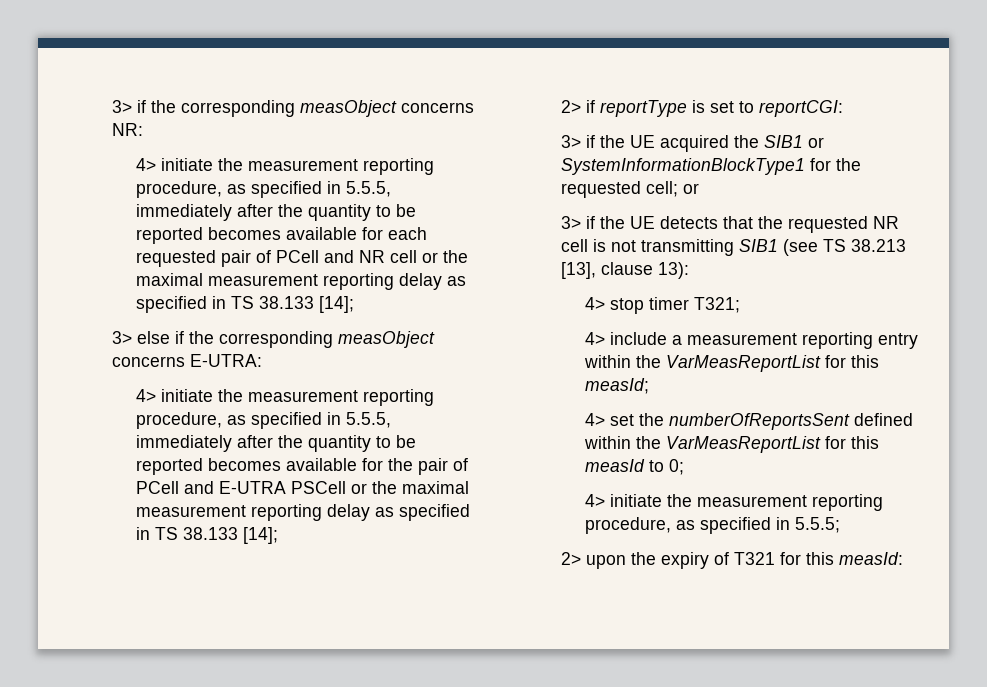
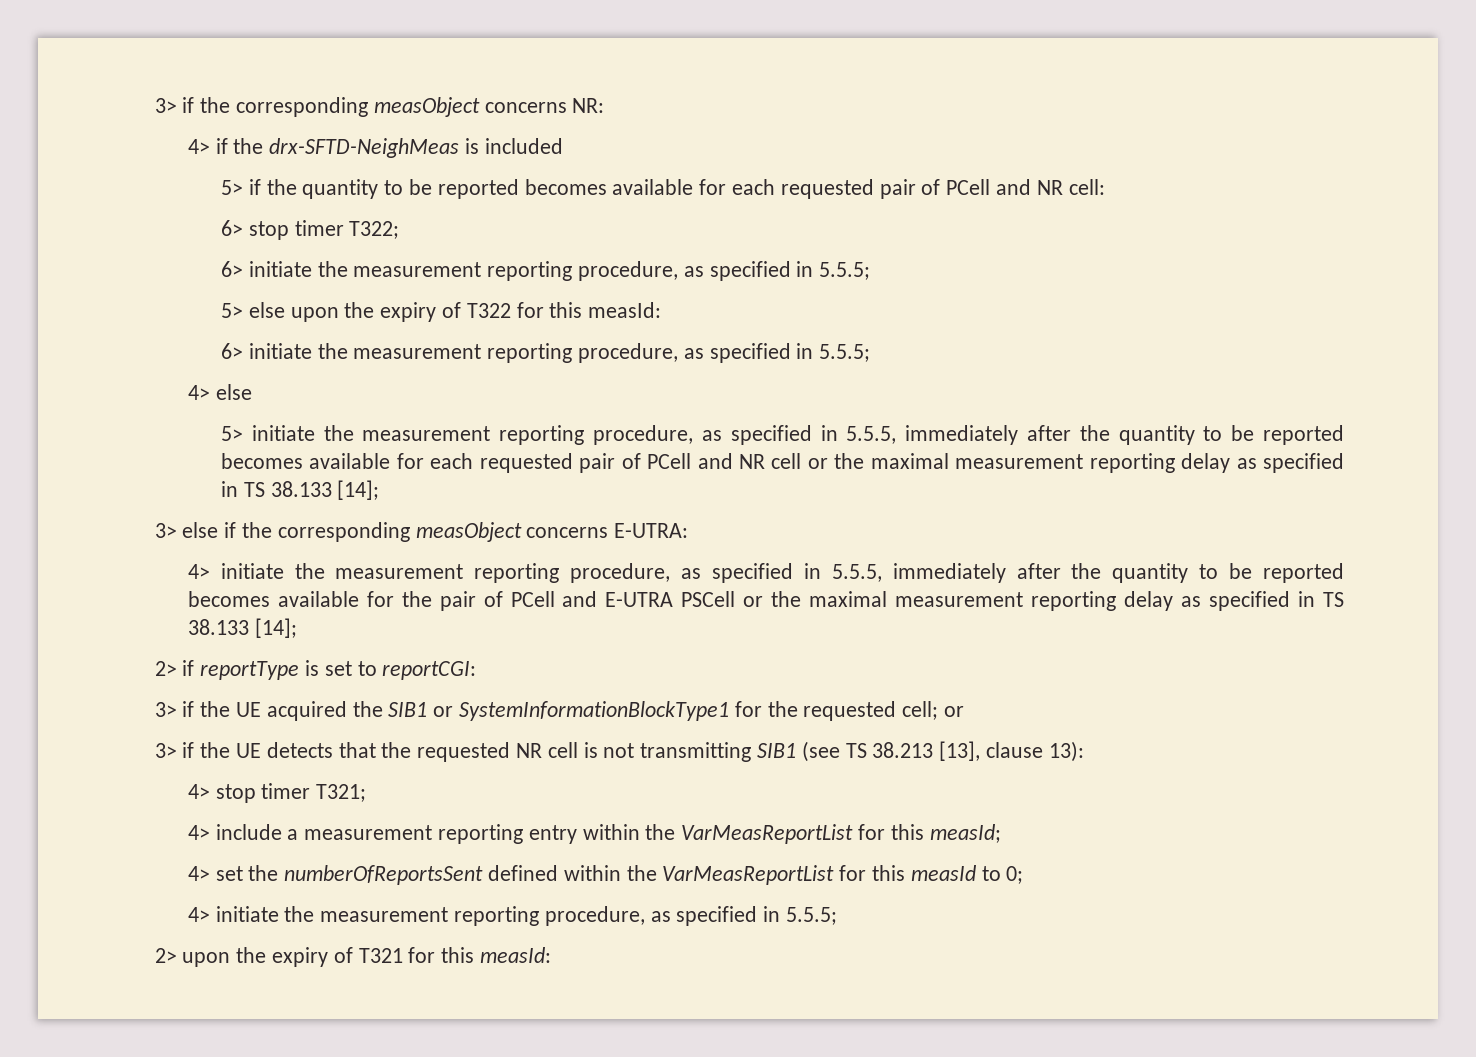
(156, 164) none -> [215,138,563,158] [220,179,1105,199] [220,220,400,240] [220,261,871,281] [220,302,662,322] [220,343,871,363] [187,384,252,400] [220,426,243,441] if the drx-SFTD-NeighMeas is included // 5> if the quantity to be reported becomes available for each requested pair of PCell and NR cell: // 6> stop timer T322; // 6> initiate the measurement reporting procedure, as specified in 5.5.5; // 5> else upon the expiry of T322 for this measId: // 6> initiate the measurement reporting procedure, as specified in 5.5.5; // 4> else // 5>

